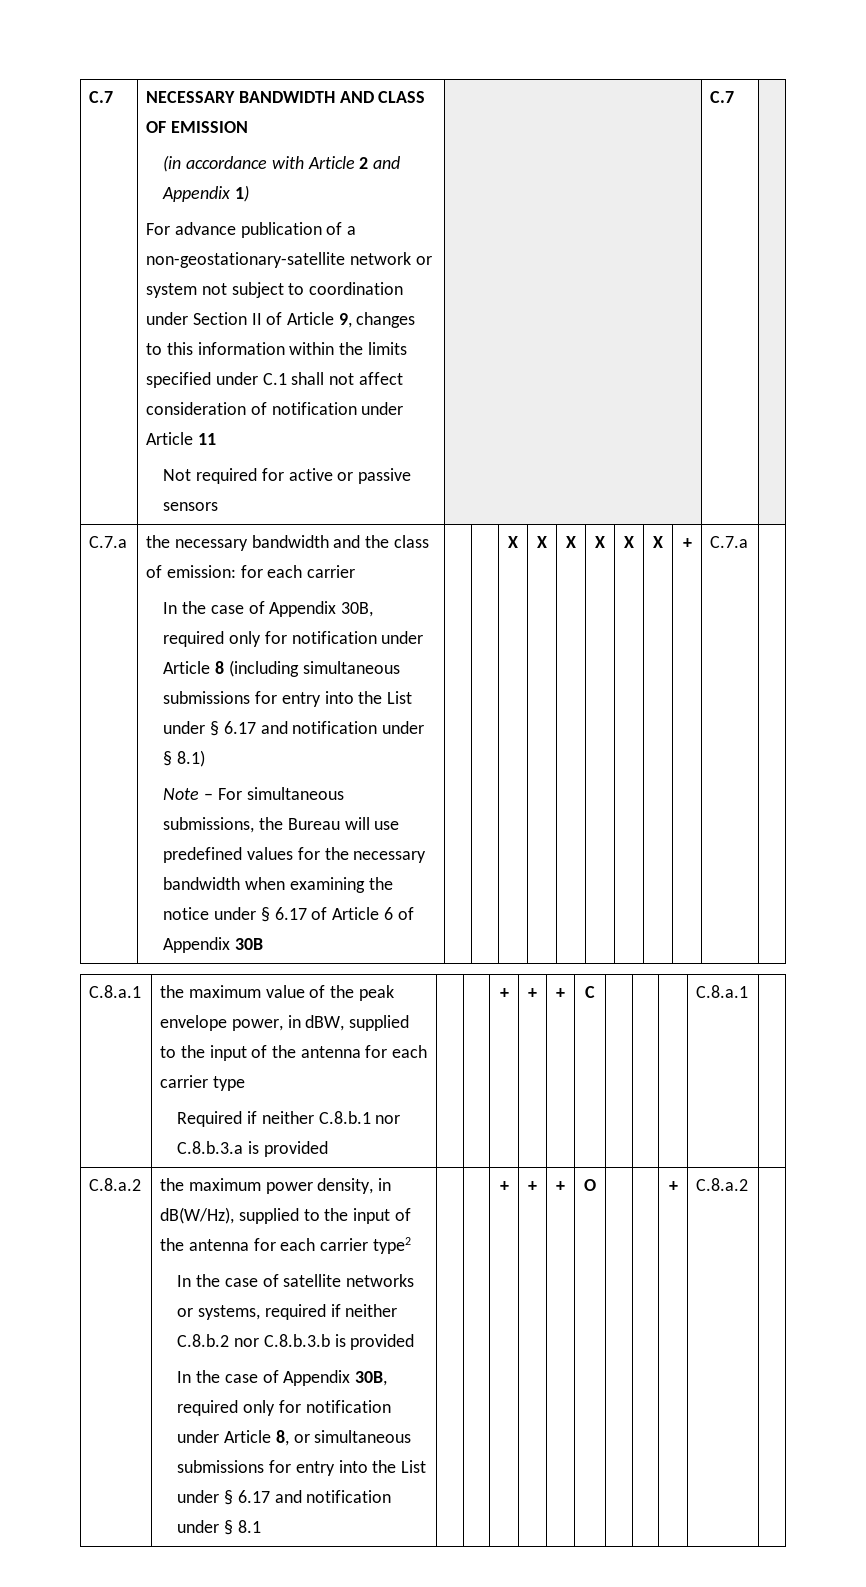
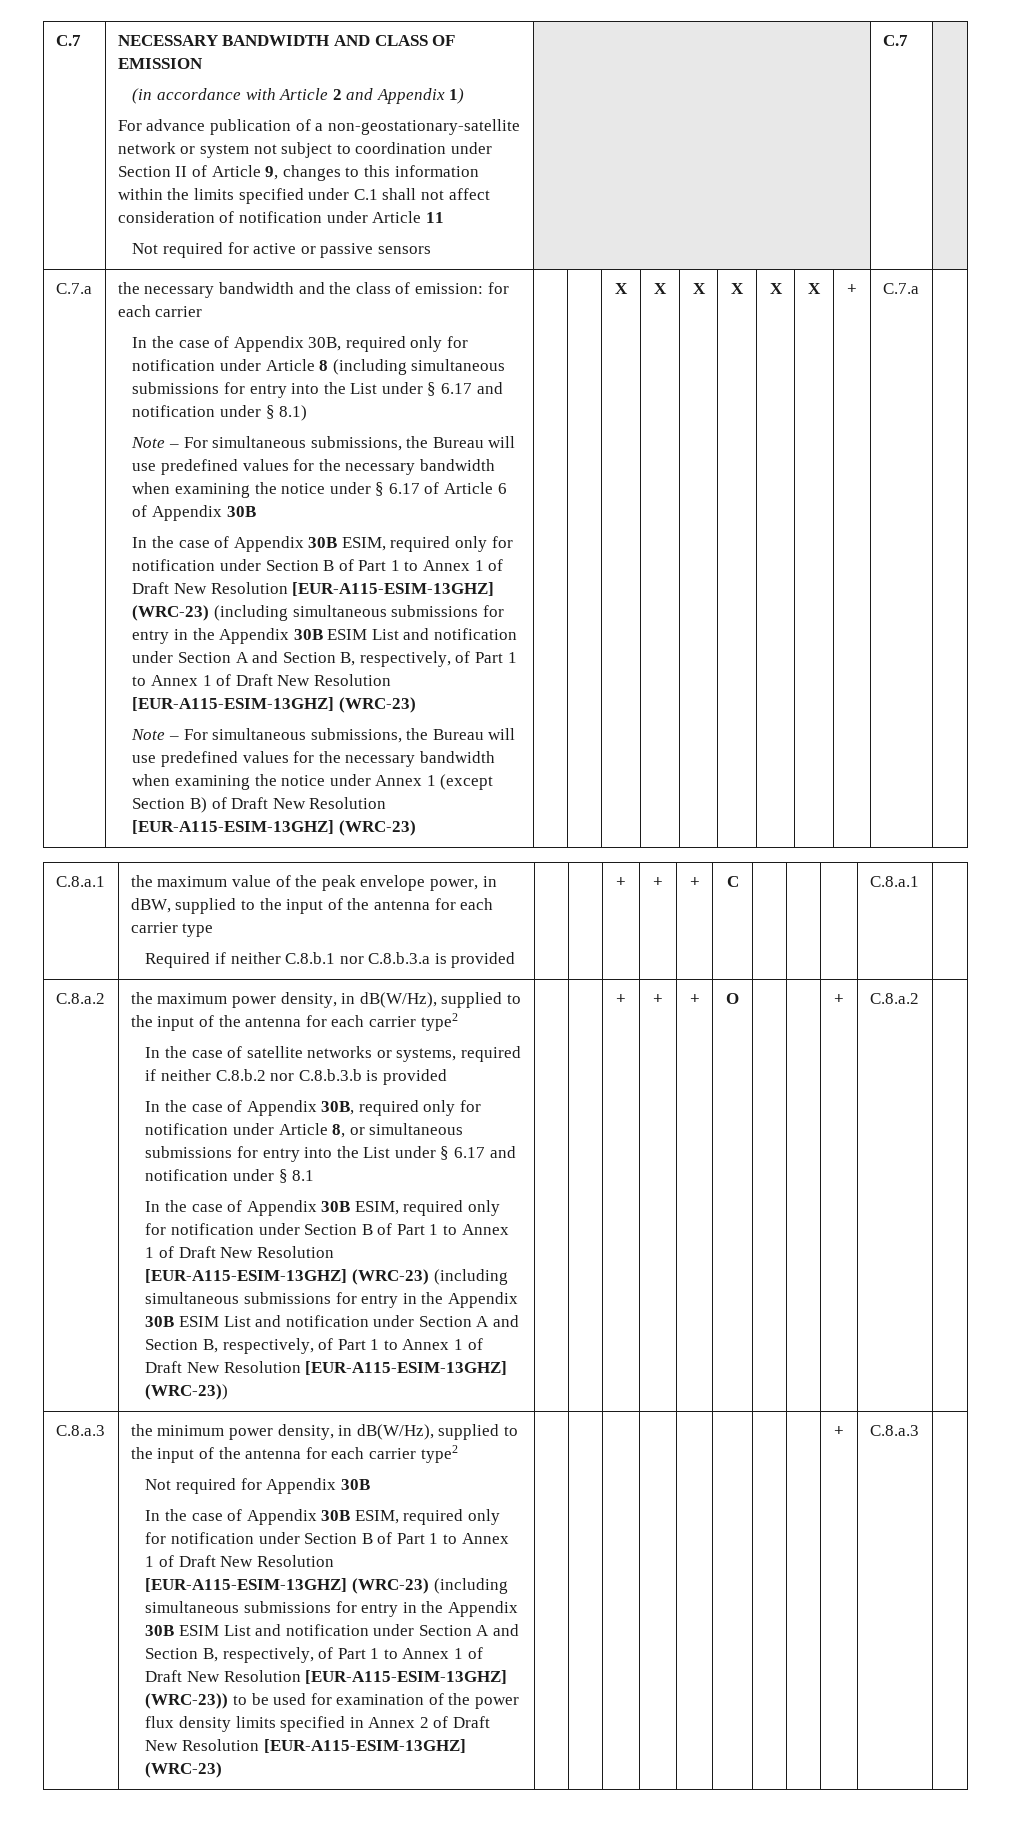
(264, 944) none -> [132,536,513,552] [132,559,504,571] [132,582,495,596] [132,605,504,621] [132,628,518,644] [132,651,517,667] [132,674,391,686] [132,697,416,713] [131,728,516,743] [132,751,495,767] [132,774,494,790] [132,797,387,813] [132,820,416,836] // In the case of Appendix 30B ESIM, required only for notification under Section B of Part 1 to Annex 1 of Draft New Resolution [EUR-A115-ESIM-13GHZ] (WRC-23) (including simultaneous submissions for entry in the Appendix 30B ESIM List and notification under Section A and Section B, respectively, of Part 1 to Annex 1 of Draft New Resolution [EUR-A115-ESIM-13GHZ] (WRC-23) // Note – For simultaneous submissions, the Bureau will use predefined values for the necessary bandwidth when examining the notice under Annex 1 (except Section B) of Draft New Resolution [EUR-A115-ESIM-13GHZ] (WRC-23)
(261, 1526) none -> [145,1200,501,1216] [145,1223,509,1235] [145,1246,334,1258] [145,1269,508,1285] [145,1292,518,1308] [145,1315,520,1327] [145,1338,483,1354] [145,1361,508,1375] [145,1384,229,1400] // In the case of Appendix 30B ESIM, required only for notification under Section B of Part 1 to Annex 1 of Draft New Resolution [EUR-A115-ESIM-13GHZ] (WRC-23) (including simultaneous submissions for entry in the Appendix 30B ESIM List and notification under Section A and Section B, respectively, of Part 1 to Annex 1 of Draft New Resolution [EUR-A115-ESIM-13GHZ] (WRC-23))
(749, 1184) none -> [55,1425,105,1436] [130,1424,518,1440] [130,1445,458,1463] [145,1478,370,1494] [145,1509,501,1525] [145,1532,509,1544] [145,1555,334,1567] [145,1578,508,1594] [145,1601,518,1617] [145,1624,520,1636] [145,1647,483,1663] [145,1670,508,1684] [145,1693,520,1709] [145,1716,491,1732] [145,1739,466,1753] [145,1762,223,1778] [834,1426,844,1436] [869,1425,919,1436] // C.8.a.3 | the minimum power density, in dB(W/Hz), supplied to the input of the antenna for each carrier type2 // Not required for Appendix 30B // In the case of Appendix 30B ESIM, required only for notification under Section B of Part 1 to Annex 1 of Draft New Resolution [EUR-A115-ESIM-13GHZ] (WRC-23) (including simultaneous submissions for entry in the Appendix 30B ESIM List and notification under Section A and Section B, respectively, of Part 1 to Annex 1 of Draft New Resolution [EUR-A115-ESIM-13GHZ] (WRC-23)) to be used for examination of the power flux density limits specified in Annex 2 of Draft New Resolution [EUR-A115-ESIM-13GHZ] (WRC-23) | | | | | | | | | + | C.8.a.3 |

